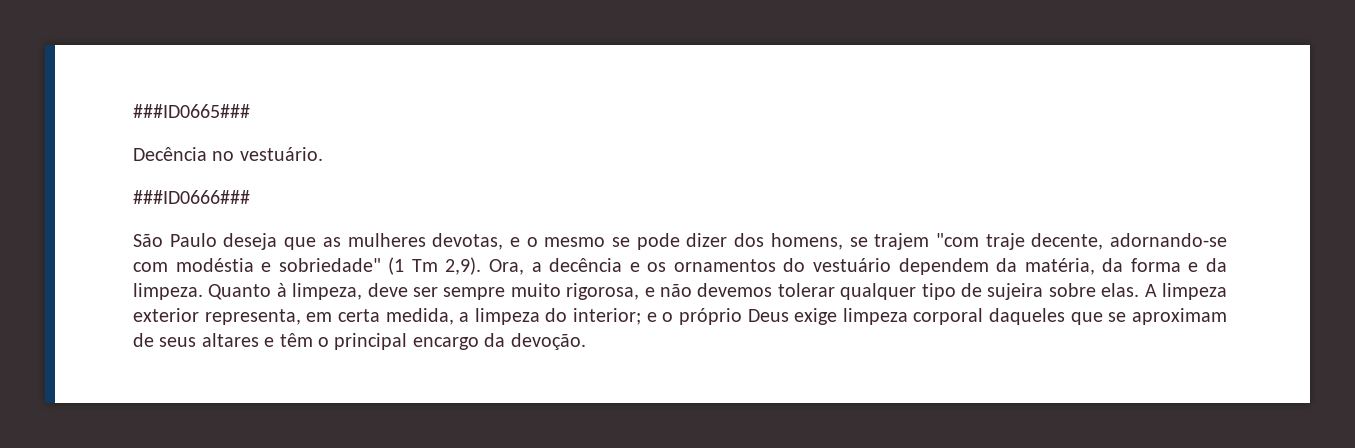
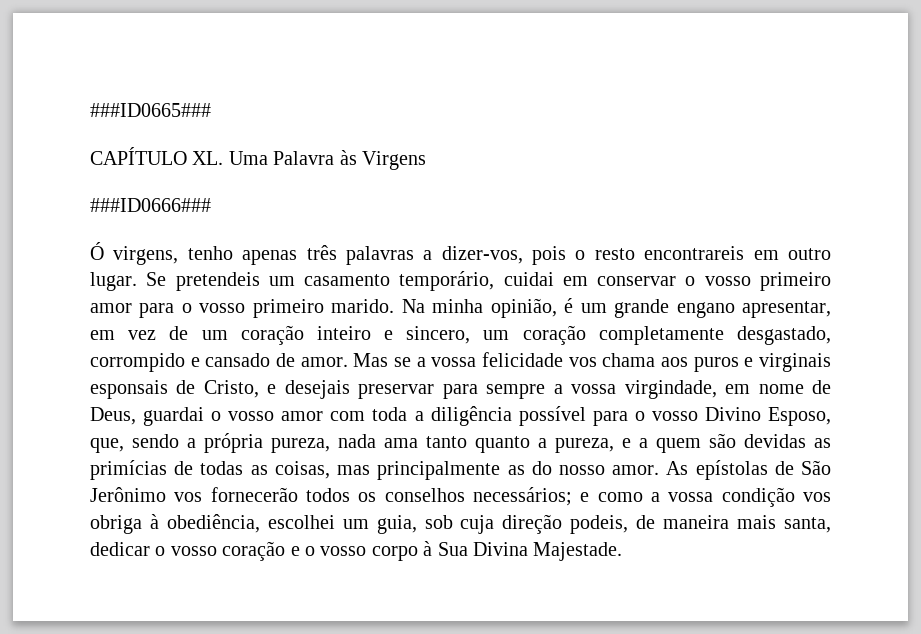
[133,147,323,161] [133,190,250,204] [133,233,1228,250] [133,257,1227,275] [133,283,1227,300] [133,308,1228,325] [133,333,586,350] Decência no vestuário. // ###ID0666### // São Paulo deseja que as mulheres devotas, e o mesmo se pode dizer dos homens, se trajem "com traje decente, adornando-se com modéstia e sobriedade" (1 Tm 2,9). Ora, a decência e os ornamentos do vestuário dependem da matéria, da forma e da limpeza. Quanto à limpeza, deve ser sempre muito rigorosa, e não devemos tolerar qualquer tipo de sujeira sobre elas. A limpeza exterior representa, em certa medida, a limpeza do interior; e o próprio Deus exige limpeza corporal daqueles que se aproximam de seus altares e têm o principal encargo da devoção. -> [90,147,426,170] [90,198,211,212] [90,242,831,265] [90,271,831,291] [90,298,831,318] [90,325,831,345] [90,352,831,372] [90,380,831,399] [90,406,831,426] [90,433,831,453] [90,460,831,480] [90,487,831,507] [90,514,831,534] [90,541,623,561] CAPÍTULO XL. Uma Palavra às Virgens // ###ID0666### // Ó virgens, tenho apenas três palavras a dizer-vos, pois o resto encontrareis em outro lugar. Se pretendeis um casamento temporário, cuidai em conservar o vosso primeiro amor para o vosso primeiro marido. Na minha opinião, é um grande engano apresentar, em vez de um coração inteiro e sincero, um coração completamente desgastado, corrompido e cansado de amor. Mas se a vossa felicidade vos chama aos puros e virginais esponsais de Cristo, e desejais preservar para sempre a vossa virgindade, em nome de Deus, guardai o vosso amor com toda a diligência possível para o vosso Divino Esposo, que, sendo a própria pureza, nada ama tanto quanto a pureza, e a quem são devidas as primícias de todas as coisas, mas principalmente as do nosso amor. As epístolas de São Jerônimo vos fornecerão todos os conselhos necessários; e como a vossa condição vos obriga à obediência, escolhei um guia, sob cuja direção podeis, de maneira mais santa, dedicar o vosso coração e o vosso corpo à Sua Divina Majestade.

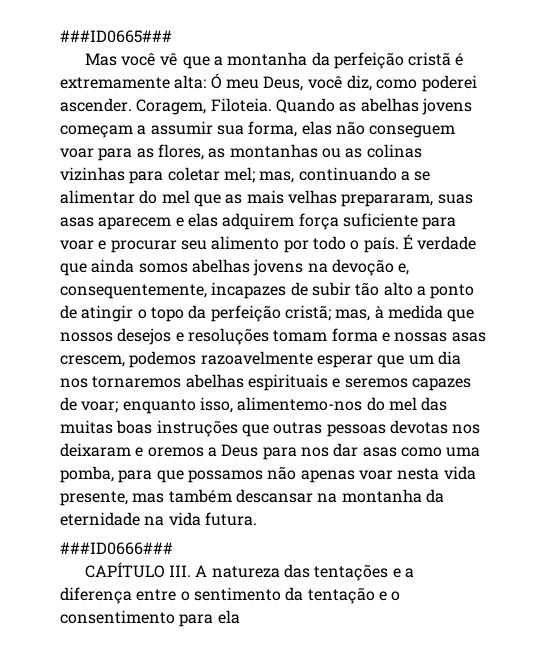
[90,147,426,170] [90,198,211,212] [90,242,831,265] [90,271,831,291] [90,298,831,318] [90,325,831,345] [90,352,831,372] [90,380,831,399] [90,406,831,426] [90,433,831,453] [90,460,831,480] [90,487,831,507] [90,514,831,534] [90,541,623,561] CAPÍTULO XL. Uma Palavra às Virgens // ###ID0666### // Ó virgens, tenho apenas três palavras a dizer-vos, pois o resto encontrareis em outro lugar. Se pretendeis um casamento temporário, cuidai em conservar o vosso primeiro amor para o vosso primeiro marido. Na minha opinião, é um grande engano apresentar, em vez de um coração inteiro e sincero, um coração completamente desgastado, corrompido e cansado de amor. Mas se a vossa felicidade vos chama aos puros e virginais esponsais de Cristo, e desejais preservar para sempre a vossa virgindade, em nome de Deus, guardai o vosso amor com toda a diligência possível para o vosso Divino Esposo, que, sendo a própria pureza, nada ama tanto quanto a pureza, e a quem são devidas as primícias de todas as coisas, mas principalmente as do nosso amor. As epístolas de São Jerônimo vos fornecerão todos os conselhos necessários; e como a vossa condição vos obriga à obediência, escolhei um guia, sob cuja direção podeis, de maneira mais santa, dedicar o vosso coração e o vosso corpo à Sua Divina Majestade. -> [84,52,465,69] [60,73,477,92] [60,98,472,115] [60,121,456,138] [60,144,422,161] [60,167,431,184] [60,190,473,207] [60,213,457,230] [60,234,477,253] [60,259,410,276] [60,282,475,299] [60,305,475,322] [60,328,486,345] [60,351,461,368] [60,374,471,391] [60,397,448,414] [60,420,481,437] [60,443,481,460] [60,466,476,483] [60,489,444,506] [60,512,257,526] [60,542,173,555] [84,562,414,581] [60,587,401,604] [60,610,240,627] Mas você vê que a montanha da perfeição cristã é extremamente alta: Ó meu Deus, você diz, como poderei ascender. Coragem, Filoteia. Quando as abelhas jovens começam a assumir sua forma, elas não conseguem voar para as flores, as montanhas ou as colinas vizinhas para coletar mel; mas, continuando a se alimentar do mel que as mais velhas prepararam, suas asas aparecem e elas adquirem força suficiente para voar e procurar seu alimento por todo o país. É verdade que ainda somos abelhas jovens na devoção e, consequentemente, incapazes de subir tão alto a ponto de atingir o topo da perfeição cristã; mas, à medida que nossos desejos e resoluções tomam forma e nossas asas crescem, podemos razoavelmente esperar que um dia nos tornaremos abelhas espirituais e seremos capazes de voar; enquanto isso, alimentemo-nos do mel das muitas boas instruções que outras pessoas devotas nos deixaram e oremos a Deus para nos dar asas como uma pomba, para que possamos não apenas voar nesta vida presente, mas também descansar na montanha da eternidade na vida futura. // ###ID0666### // CAPÍTULO III. A natureza das tentações e a diferença entre o sentimento da tentação e o consentimento para ela

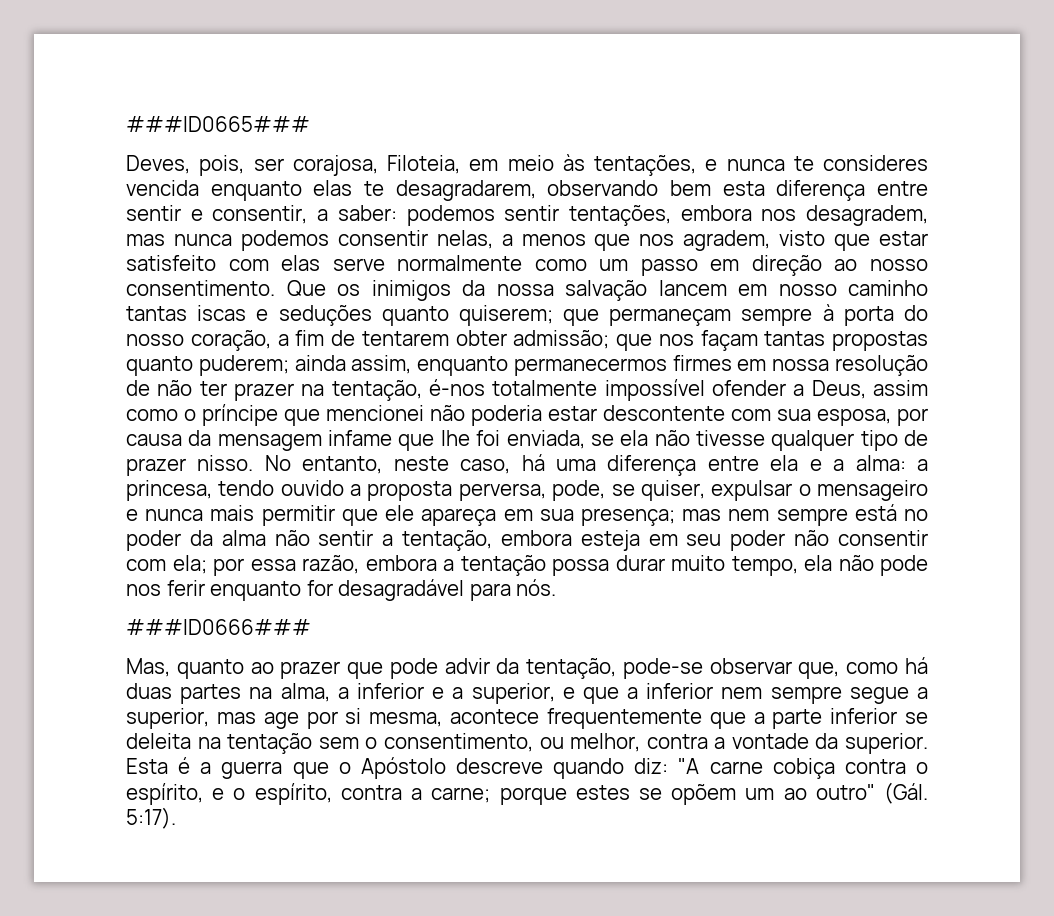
[84,52,465,69] [60,73,477,92] [60,98,472,115] [60,121,456,138] [60,144,422,161] [60,167,431,184] [60,190,473,207] [60,213,457,230] [60,234,477,253] [60,259,410,276] [60,282,475,299] [60,305,475,322] [60,328,486,345] [60,351,461,368] [60,374,471,391] [60,397,448,414] [60,420,481,437] [60,443,481,460] [60,466,476,483] [60,489,444,506] [60,512,257,526] [60,542,173,555] [84,562,414,581] [60,587,401,604] [60,610,240,627] Mas você vê que a montanha da perfeição cristã é extremamente alta: Ó meu Deus, você diz, como poderei ascender. Coragem, Filoteia. Quando as abelhas jovens começam a assumir sua forma, elas não conseguem voar para as flores, as montanhas ou as colinas vizinhas para coletar mel; mas, continuando a se alimentar do mel que as mais velhas prepararam, suas asas aparecem e elas adquirem força suficiente para voar e procurar seu alimento por todo o país. É verdade que ainda somos abelhas jovens na devoção e, consequentemente, incapazes de subir tão alto a ponto de atingir o topo da perfeição cristã; mas, à medida que nossos desejos e resoluções tomam forma e nossas asas crescem, podemos razoavelmente esperar que um dia nos tornaremos abelhas espirituais e seremos capazes de voar; enquanto isso, alimentemo-nos do mel das muitas boas instruções que outras pessoas devotas nos deixaram e oremos a Deus para nos dar asas como uma pomba, para que possamos não apenas voar nesta vida presente, mas também descansar na montanha da eternidade na vida futura. // ###ID0666### // CAPÍTULO III. A natureza das tentações e a diferença entre o sentimento da tentação e o consentimento para ela -> [126,154,928,176] [126,180,928,201] [126,205,928,226] [126,230,928,251] [126,255,928,276] [126,280,928,301] [126,304,928,326] [126,330,928,351] [126,355,929,376] [126,379,929,401] [126,404,928,426] [126,430,928,451] [126,454,929,476] [126,480,929,501] [126,504,928,526] [126,530,928,551] [126,555,928,576] [126,579,557,601] [126,619,311,635] [126,657,929,679] [126,683,928,704] [126,708,929,729] [126,733,929,754] [126,757,928,779] [126,782,928,805] [126,807,176,829] Deves, pois, ser corajosa, Filoteia, em meio às tentações, e nunca te consideres vencida enquanto elas te desagradarem, observando bem esta diferença entre sentir e consentir, a saber: podemos sentir tentações, embora nos desagradem, mas nunca podemos consentir nelas, a menos que nos agradem, visto que estar satisfeito com elas serve normalmente como um passo em direção ao nosso consentimento. Que os inimigos da nossa salvação lancem em nosso caminho tantas iscas e seduções quanto quiserem; que permaneçam sempre à porta do nosso coração, a fim de tentarem obter admissão; que nos façam tantas propostas quanto puderem; ainda assim, enquanto permanecermos firmes em nossa resolução de não ter prazer na tentação, é-nos totalmente impossível ofender a Deus, assim como o príncipe que mencionei não poderia estar descontente com sua esposa, por causa da mensagem infame que lhe foi enviada, se ela não tivesse qualquer tipo de prazer nisso. No entanto, neste caso, há uma diferença entre ela e a alma: a princesa, tendo ouvido a proposta perversa, pode, se quiser, expulsar o mensageiro e nunca mais permitir que ele apareça em sua presença; mas nem sempre está no poder da alma não sentir a tentação, embora esteja em seu poder não consentir com ela; por essa razão, embora a tentação possa durar muito tempo, ela não pode nos ferir enquanto for desagradável para nós. // ###ID0666### // Mas, quanto ao prazer que pode advir da tentação, pode-se observar que, como há duas partes na alma, a inferior e a superior, e que a inferior nem sempre segue a superior, mas age por si mesma, acontece frequentemente que a parte inferior se deleita na tentação sem o consentimento, ou melhor, contra a vontade da superior. Esta é a guerra que o Apóstolo descreve quando diz: "A carne cobiça contra o espírito, e o espírito, contra a carne; porque estes se opõem um ao outro" (Gál. 5:17).

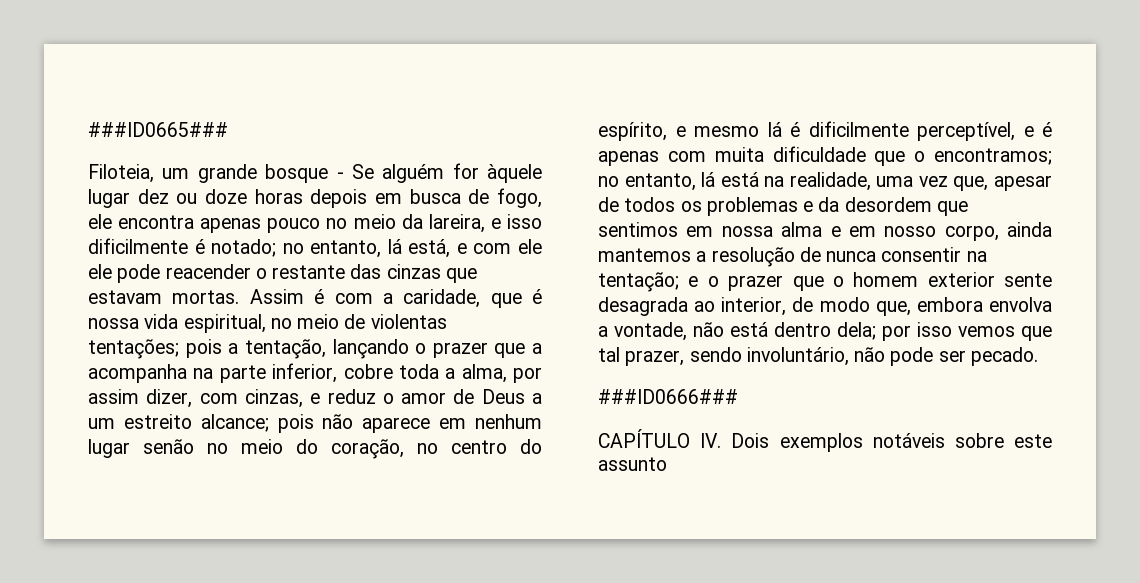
[126,154,928,176] [126,180,928,201] [126,205,928,226] [126,230,928,251] [126,255,928,276] [126,280,928,301] [126,304,928,326] [126,330,928,351] [126,355,929,376] [126,379,929,401] [126,404,928,426] [126,430,928,451] [126,454,929,476] [126,480,929,501] [126,504,928,526] [126,530,928,551] [126,555,928,576] [126,579,557,601] [126,619,311,635] [126,657,929,679] [126,683,928,704] [126,708,929,729] [126,733,929,754] [126,757,928,779] [126,782,928,805] [126,807,176,829] Deves, pois, ser corajosa, Filoteia, em meio às tentações, e nunca te consideres vencida enquanto elas te desagradarem, observando bem esta diferença entre sentir e consentir, a saber: podemos sentir tentações, embora nos desagradem, mas nunca podemos consentir nelas, a menos que nos agradem, visto que estar satisfeito com elas serve normalmente como um passo em direção ao nosso consentimento. Que os inimigos da nossa salvação lancem em nosso caminho tantas iscas e seduções quanto quiserem; que permaneçam sempre à porta do nosso coração, a fim de tentarem obter admissão; que nos façam tantas propostas quanto puderem; ainda assim, enquanto permanecermos firmes em nossa resolução de não ter prazer na tentação, é-nos totalmente impossível ofender a Deus, assim como o príncipe que mencionei não poderia estar descontente com sua esposa, por causa da mensagem infame que lhe foi enviada, se ela não tivesse qualquer tipo de prazer nisso. No entanto, neste caso, há uma diferença entre ela e a alma: a princesa, tendo ouvido a proposta perversa, pode, se quiser, expulsar o mensageiro e nunca mais permitir que ele apareça em sua presença; mas nem sempre está no poder da alma não sentir a tentação, embora esteja em seu poder não consentir com ela; por essa razão, embora a tentação possa durar muito tempo, ela não pode nos ferir enquanto for desagradável para nós. // ###ID0666### // Mas, quanto ao prazer que pode advir da tentação, pode-se observar que, como há duas partes na alma, a inferior e a superior, e que a inferior nem sempre segue a superior, mas age por si mesma, acontece frequentemente que a parte inferior se deleita na tentação sem o consentimento, ou melhor, contra a vontade da superior. Esta é a guerra que o Apóstolo descreve quando diz: "A carne cobiça contra o espírito, e o espírito, contra a carne; porque estes se opõem um ao outro" (Gál. 5:17). -> [88,163,542,183] [88,188,542,208] [88,214,542,233] [88,238,542,258] [88,264,477,283] [88,289,542,308] [88,314,447,333] [88,339,542,359] [88,363,542,383] [88,389,543,408] [88,414,542,433] [88,439,542,459] [598,121,1052,141] [598,146,1052,166] [598,172,1052,191] [598,197,968,216] [598,222,1052,241] [598,247,987,267] [598,272,1052,292] [598,297,1052,316] [598,322,1052,341] [598,347,1038,366] [598,389,738,404] [598,429,1052,452] [598,457,667,471] Filoteia, um grande bosque - Se alguém for àquele lugar dez ou doze horas depois em busca de fogo, ele encontra apenas pouco no meio da lareira, e isso dificilmente é notado; no entanto, lá está, e com ele ele pode reacender o restante das cinzas que estavam mortas. Assim é com a caridade, que é nossa vida espiritual, no meio de violentas tentações; pois a tentação, lançando o prazer que a acompanha na parte inferior, cobre toda a alma, por assim dizer, com cinzas, e reduz o amor de Deus a um estreito alcance; pois não aparece em nenhum lugar senão no meio do coração, no centro do espírito, e mesmo lá é dificilmente perceptível, e é apenas com muita dificuldade que o encontramos; no entanto, lá está na realidade, uma vez que, apesar de todos os problemas e da desordem que sentimos em nossa alma e em nosso corpo, ainda mantemos a resolução de nunca consentir na tentação; e o prazer que o homem exterior sente desagrada ao interior, de modo que, embora envolva a vontade, não está dentro dela; por isso vemos que tal prazer, sendo involuntário, não pode ser pecado. // ###ID0666### // CAPÍTULO IV. Dois exemplos notáveis sobre este assunto

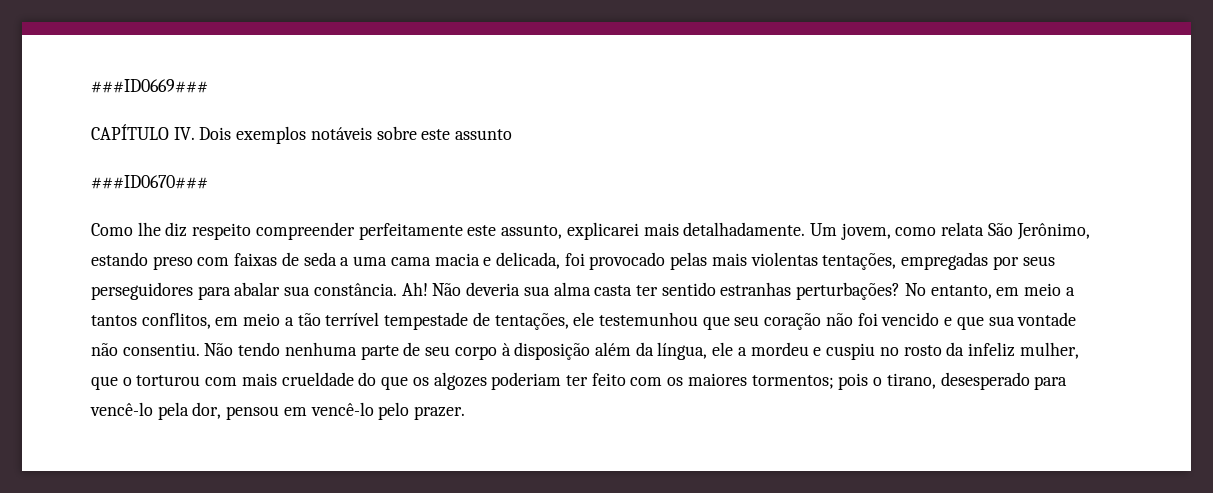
[88,122,228,137] [88,163,542,183] [88,188,542,208] [88,214,542,233] [88,238,542,258] [88,264,477,283] [88,289,542,308] [88,314,447,333] [88,339,542,359] [88,363,542,383] [88,389,543,408] [88,414,542,433] [88,439,542,459] [598,121,1052,141] [598,146,1052,166] [598,172,1052,191] [598,197,968,216] [598,222,1052,241] [598,247,987,267] [598,272,1052,292] [598,297,1052,316] [598,322,1052,341] [598,347,1038,366] [598,389,738,404] ###ID0665### // Filoteia, um grande bosque - Se alguém for àquele lugar dez ou doze horas depois em busca de fogo, ele encontra apenas pouco no meio da lareira, e isso dificilmente é notado; no entanto, lá está, e com ele ele pode reacender o restante das cinzas que estavam mortas. Assim é com a caridade, que é nossa vida espiritual, no meio de violentas tentações; pois a tentação, lançando o prazer que a acompanha na parte inferior, cobre toda a alma, por assim dizer, com cinzas, e reduz o amor de Deus a um estreito alcance; pois não aparece em nenhum lugar senão no meio do coração, no centro do espírito, e mesmo lá é dificilmente perceptível, e é apenas com muita dificuldade que o encontramos; no entanto, lá está na realidade, uma vez que, apesar de todos os problemas e da desordem que sentimos em nossa alma e em nosso corpo, ainda mantemos a resolução de nunca consentir na tentação; e o prazer que o homem exterior sente desagrada ao interior, de modo que, embora envolva a vontade, não está dentro dela; por isso vemos que tal prazer, sendo involuntário, não pode ser pecado. // ###ID0666### -> [91,79,208,93] ###ID0669###
(667, 464) none -> [91,175,208,189] [91,222,1090,240] [91,252,1055,270] [91,282,1075,300] [91,312,1077,330] [91,342,1079,360] [91,372,1068,390] [90,402,466,420] // ###ID0670### // Como lhe diz respeito compreender perfeitamente este assunto, explicarei mais detalhadamente. Um jovem, como relata São Jerônimo, estando preso com faixas de seda a uma cama macia e delicada, foi provocado pelas mais violentas tentações, empregadas por seus perseguidores para abalar sua constância. Ah! Não deveria sua alma casta ter sentido estranhas perturbações? No entanto, em meio a tantos conflitos, em meio a tão terrível tempestade de tentações, ele testemunhou que seu coração não foi vencido e que sua vontade não consentiu. Não tendo nenhuma parte de seu corpo à disposição além da língua, ele a mordeu e cuspiu no rosto da infeliz mulher, que o torturou com mais crueldade do que os algozes poderiam ter feito com os maiores tormentos; pois o tirano, desesperado para vencê-lo pela dor, pensou em vencê-lo pelo prazer.

